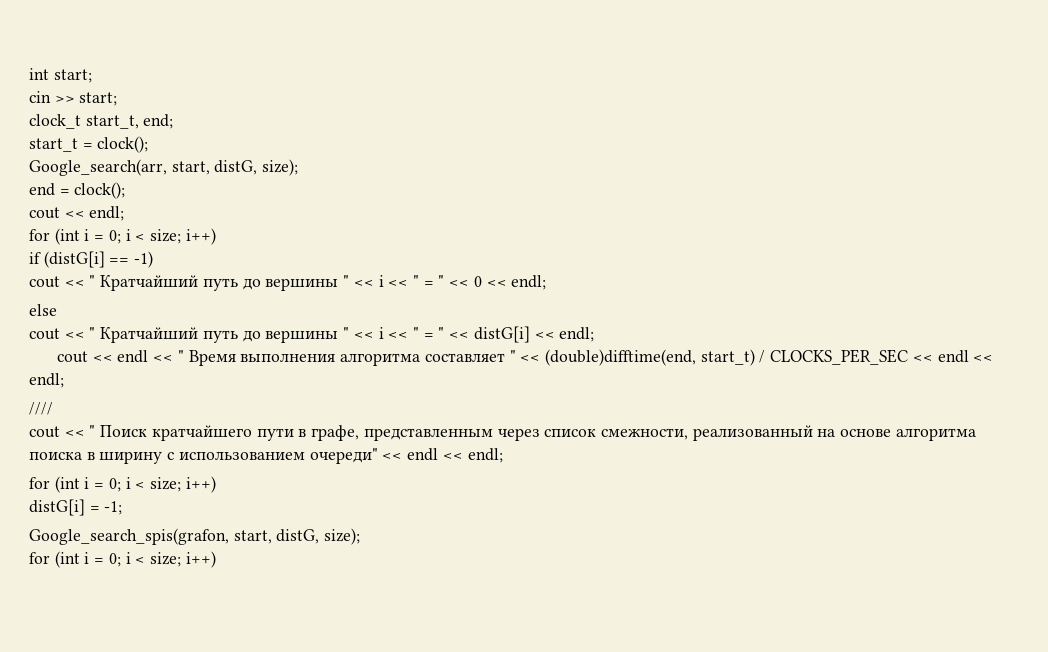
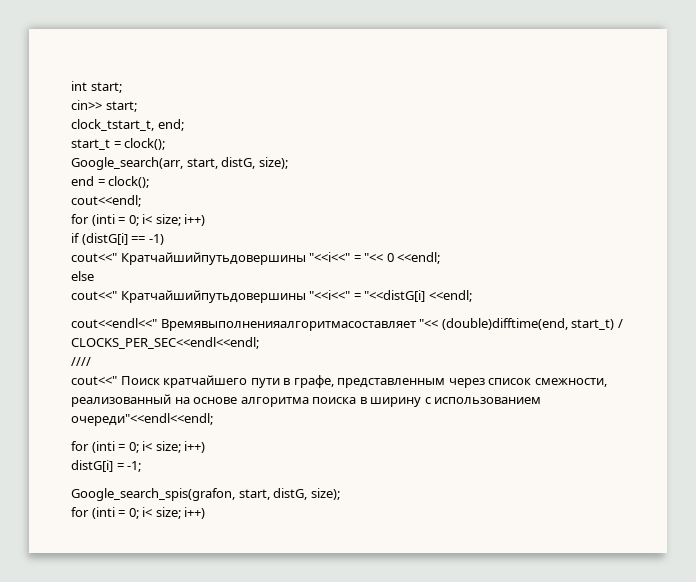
[29,91,118,106] [29,114,139,129] cin >> start; // clock_t start_t, -> [71,100,137,112] [71,119,154,131] cin>> start; // clock_tstart_t,
[29,206,125,221] [29,228,146,245] cout << endl; // for (int i = 0; i < -> [71,195,141,207] [71,214,153,226] cout<<endl; // for (inti = 0; i<
[29,275,547,291] [29,304,57,316] [29,326,595,343] [57,349,994,366] [29,373,64,388] [29,402,53,415] [29,425,96,438] cout << " Кратчайший путь до вершины " << i << " = " << 0 << endl; // else // cout << " Кратчайший путь до вершины " << i << " = " << distG[i] << endl; // cout << endl << " Время выполнения алгоритма составляет " << (double)difftime(end, start_t) / CLOCKS_PER_SEC << endl << endl; // //// // cout << " -> [71,252,441,265] [71,271,94,281] [71,290,472,303] [71,318,623,331] [71,337,259,349] [71,357,91,366] [71,376,117,385] cout<<" Кратчайшийпутьдовершины "<<i<<" = "<< 0 <<endl; // else // cout<<" Кратчайшийпутьдовершины "<<i<<" = "<<distG[i] <<endl; // cout<<endl<<" Времявыполненияалгоритмасоставляет "<< (double)difftime(end, start_t) / CLOCKS_PER_SEC<<endl<<endl; // //// // cout<<"
[309,448,503,464] [29,476,146,493] очереди" << endl << endl; // for (int i = 0; i < -> [71,413,213,426] [71,441,153,453] очереди"<<endl<<endl; // for (inti = 0; i<
[54,551,146,568] (int i = 0; i < -> [91,507,153,519] (inti = 0; i<

